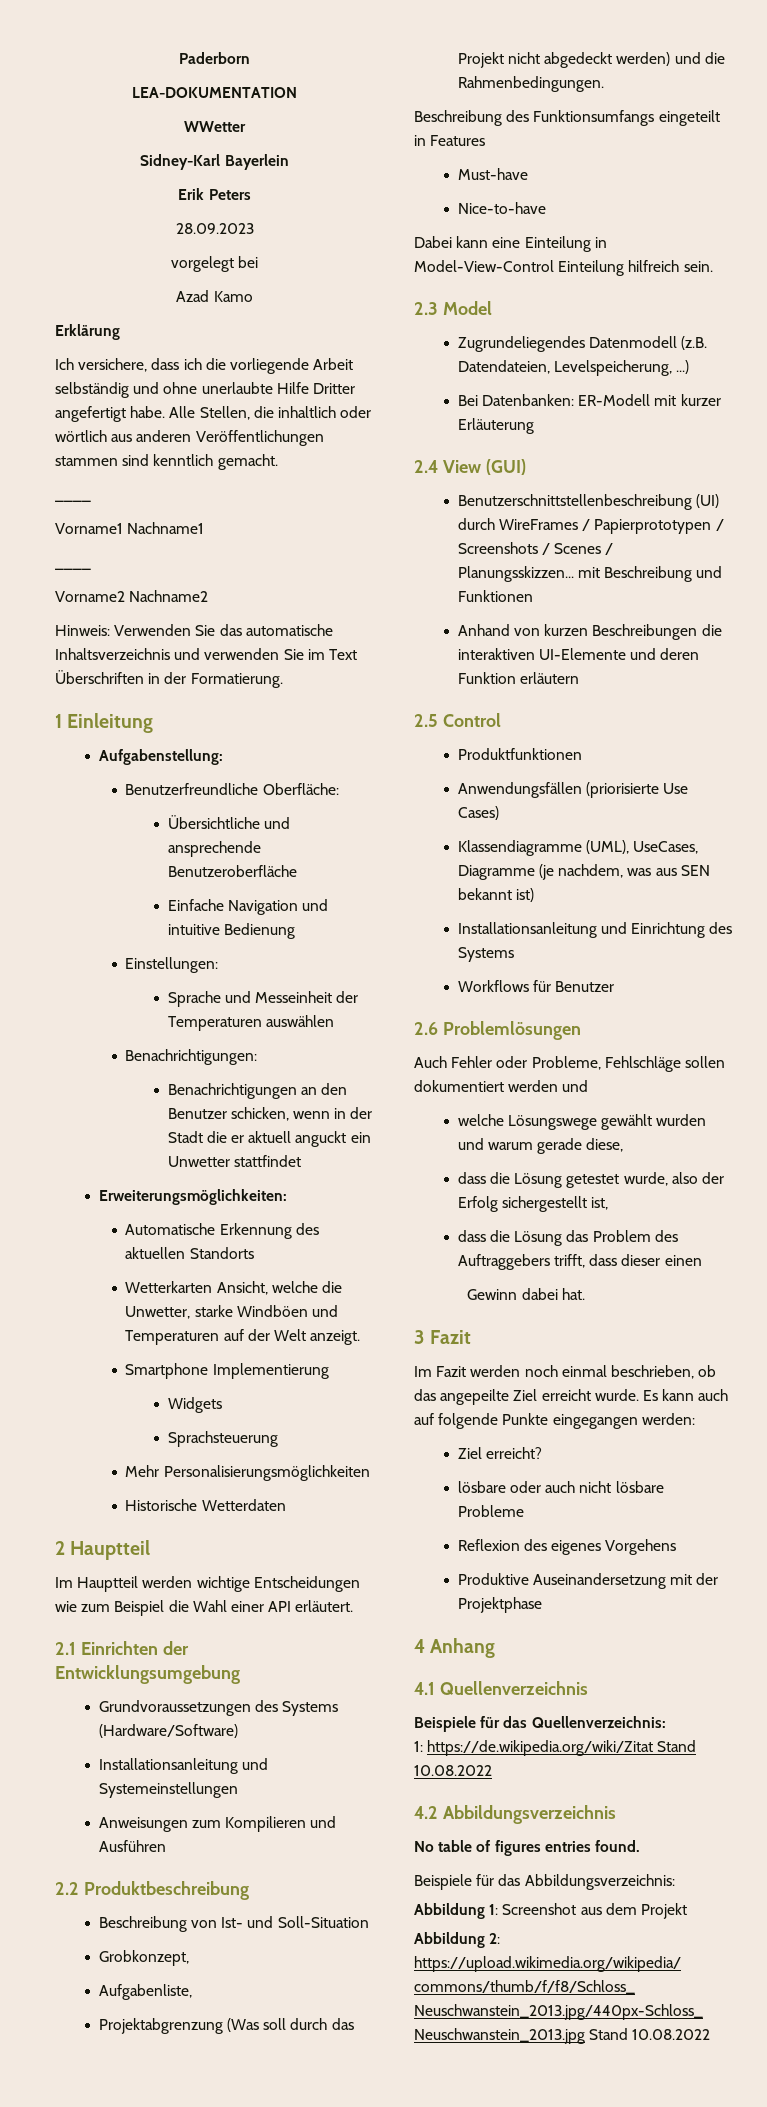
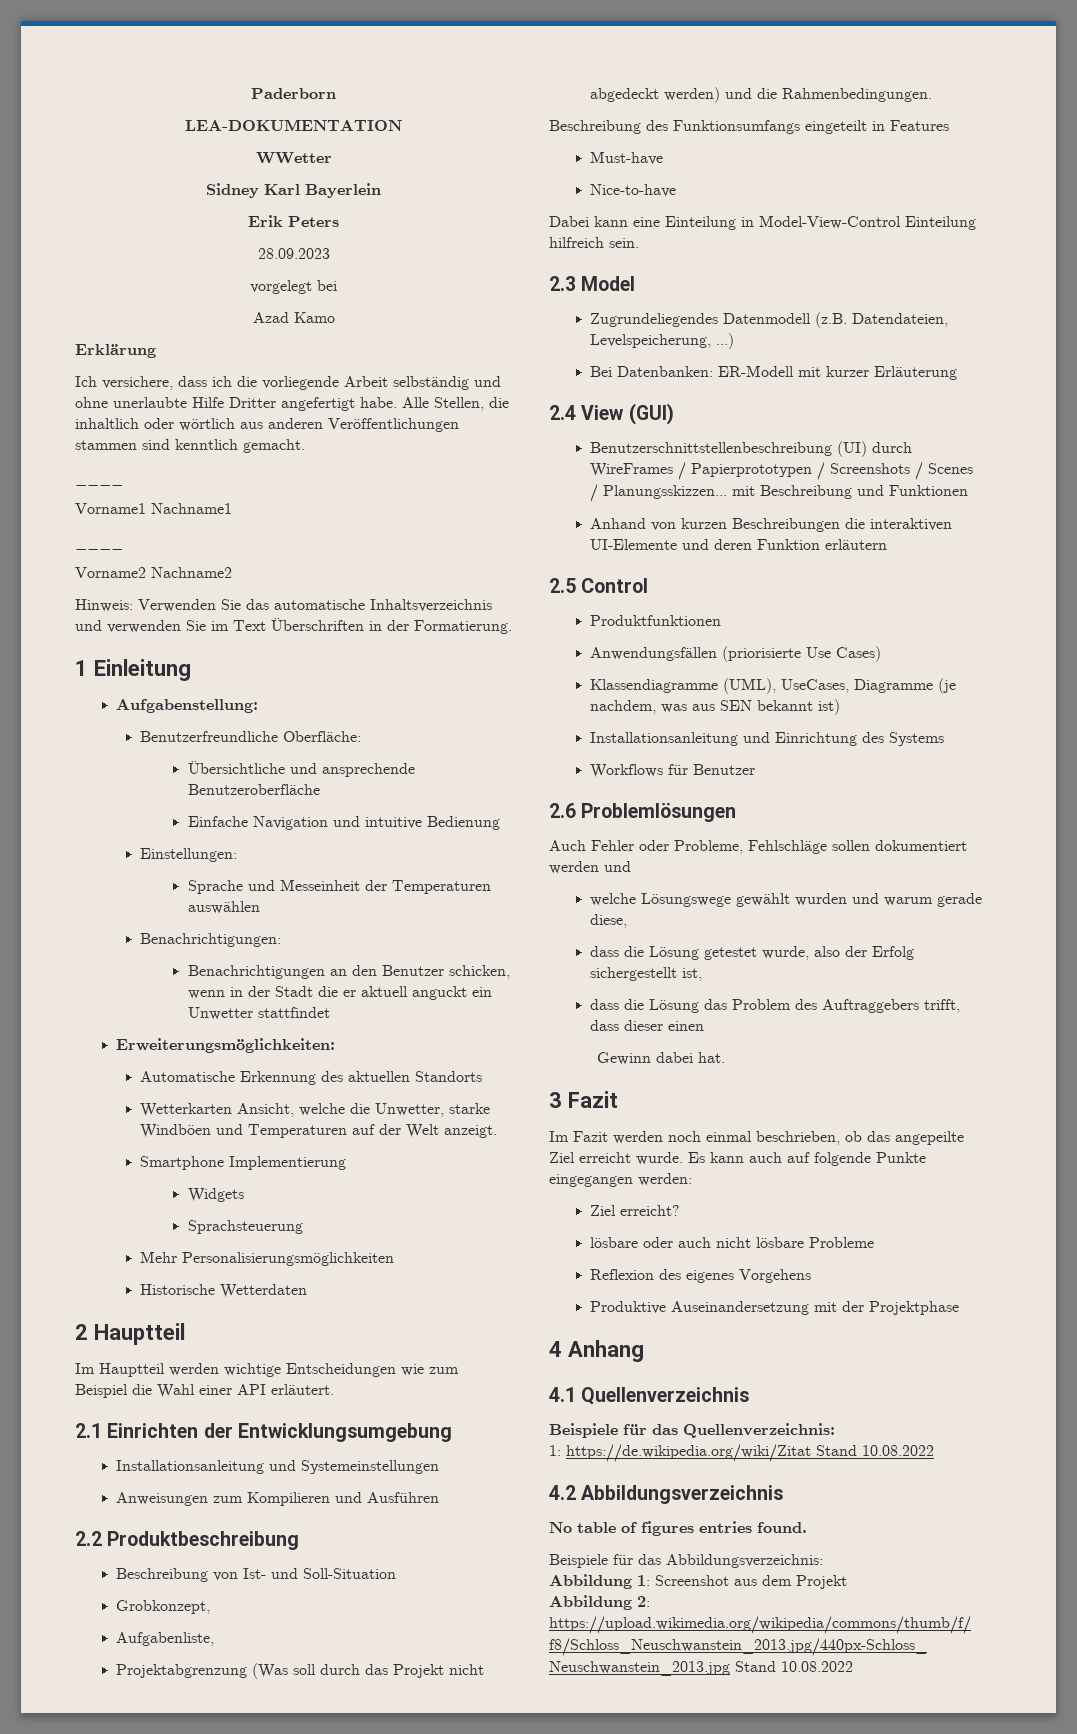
[140,154,221,170] Sidney-Karl -> [206,183,300,198] Sidney Karl
[98,1700,339,1716] [98,1724,238,1738] // Grundvoraussetzungen des Systems (Hardware/Software) -> (452, 1432) none

